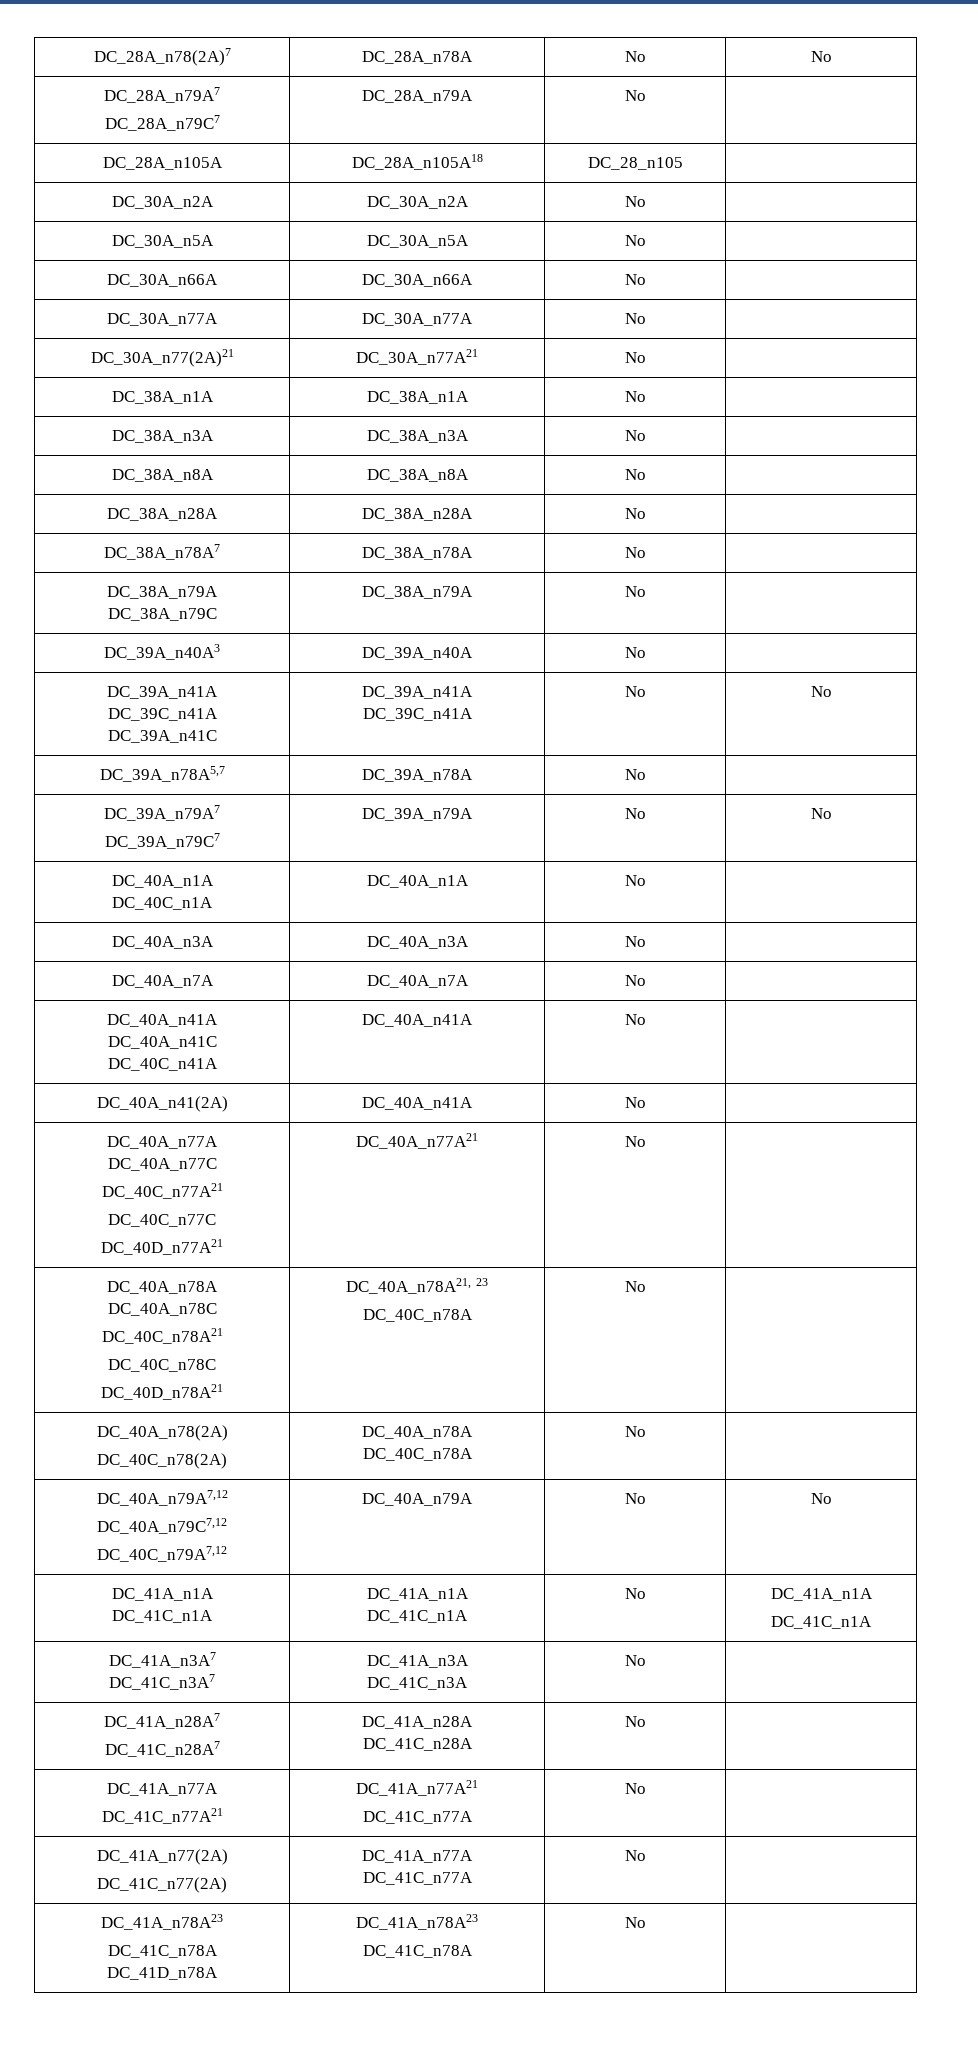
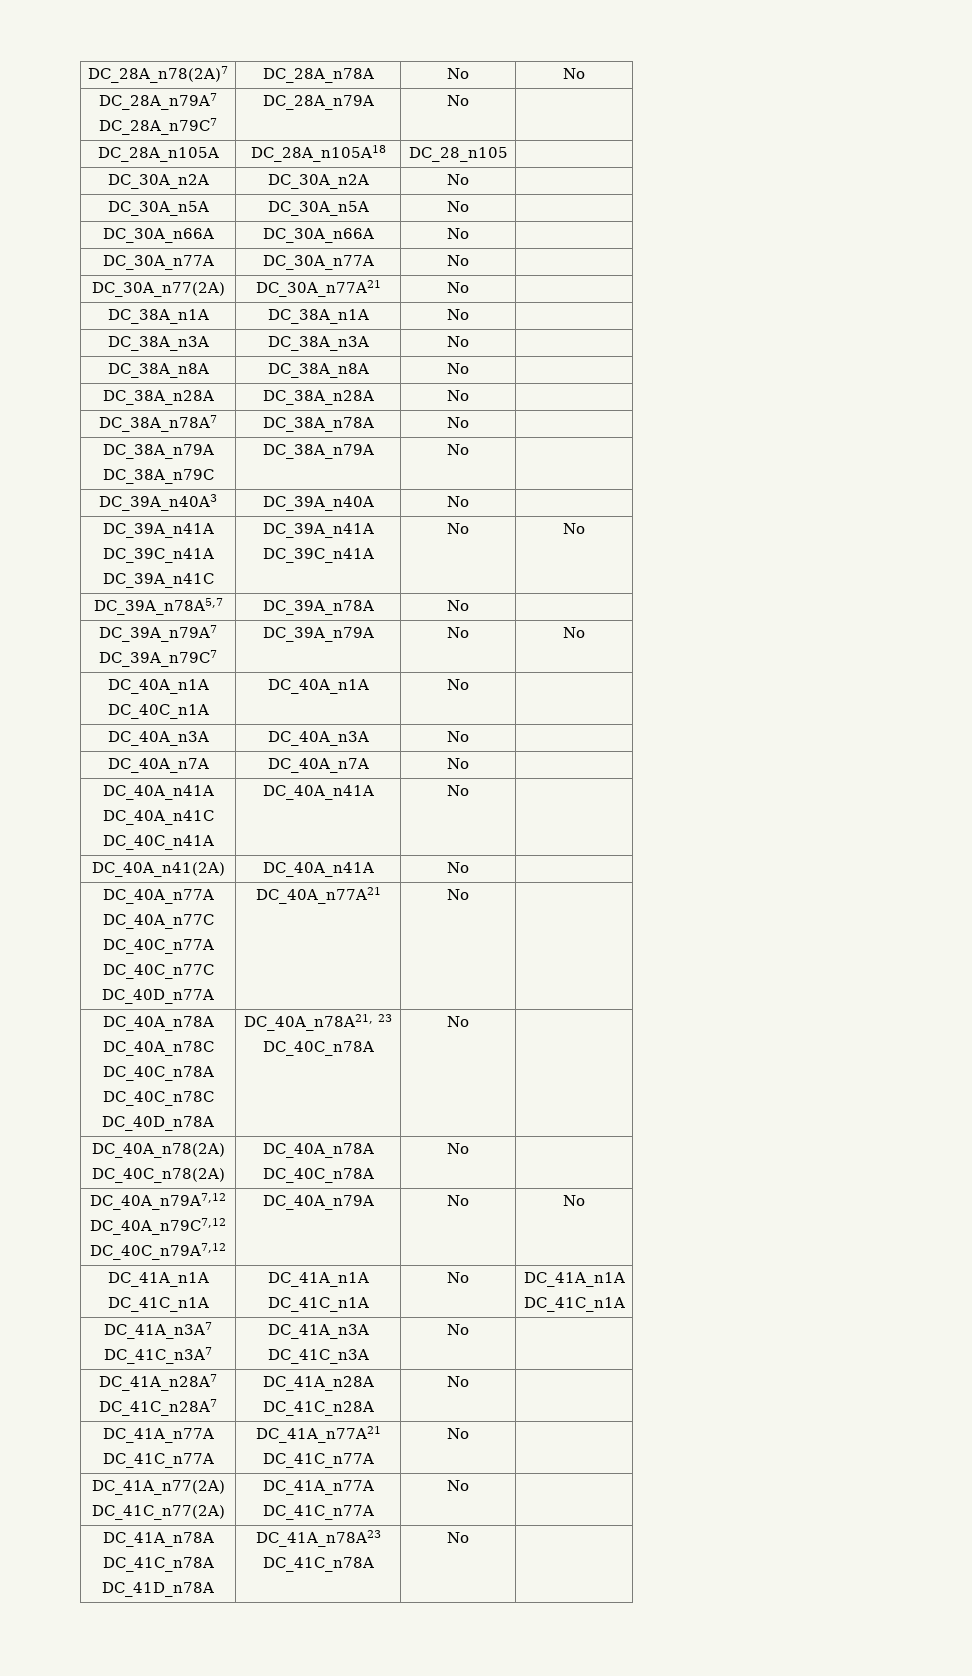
[90,349,234,367] DC_30A_n77(2A)21 -> [91,282,225,297] DC_30A_n77(2A)
[101,1183,223,1199] DC_40C_n77A21 -> [102,939,214,954] DC_40C_n77A
[101,1239,223,1255] DC_40D_n77A21 -> [102,989,214,1004] DC_40D_n77A
[101,1328,223,1344] DC_40C_n78A21 -> [102,1066,214,1081] DC_40C_n78A
[101,1384,223,1400] DC_40D_n78A21 -> [102,1116,214,1131] DC_40D_n78A
[101,1808,223,1824] DC_41C_n77A21 -> [102,1453,214,1468] DC_41C_n77A
[101,1914,223,1930] DC_41A_n78A23 -> [102,1532,214,1547] DC_41A_n78A

